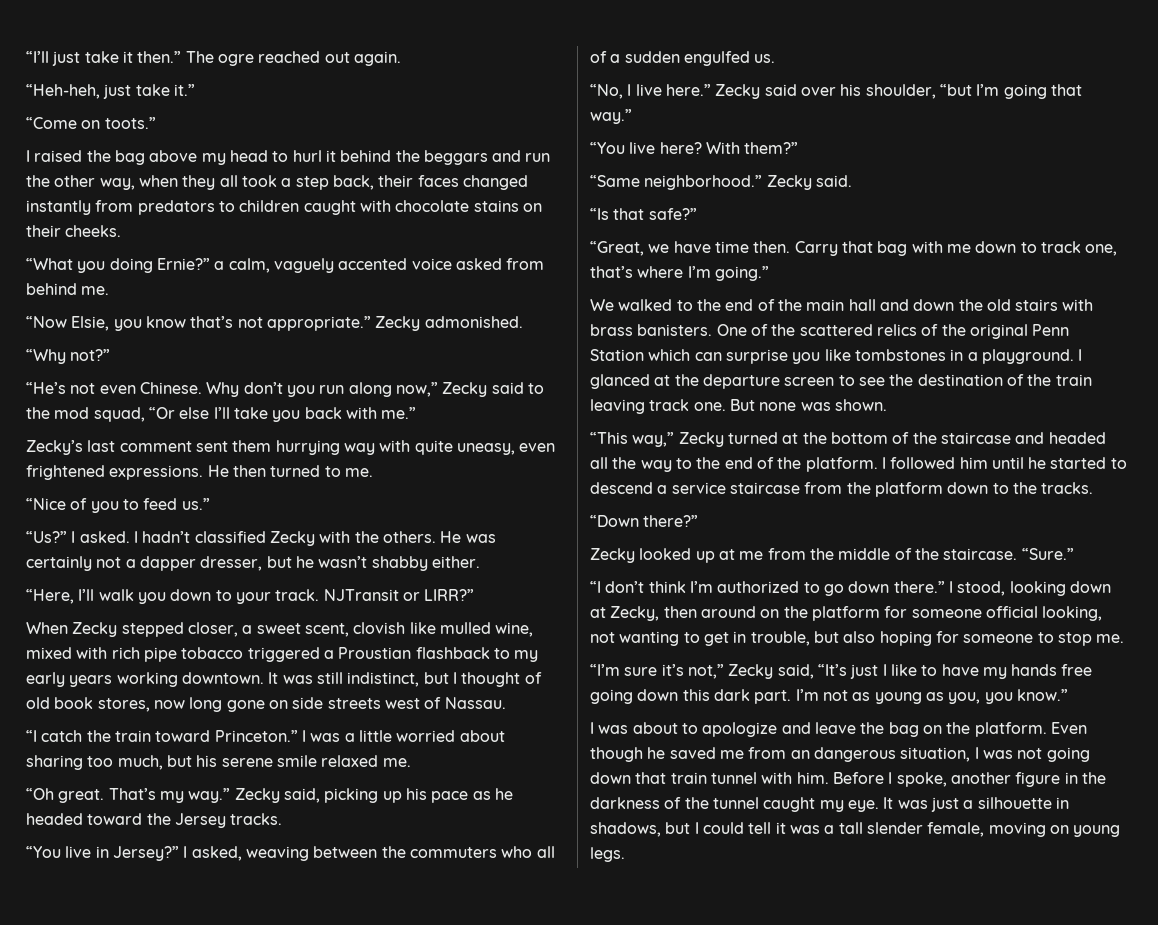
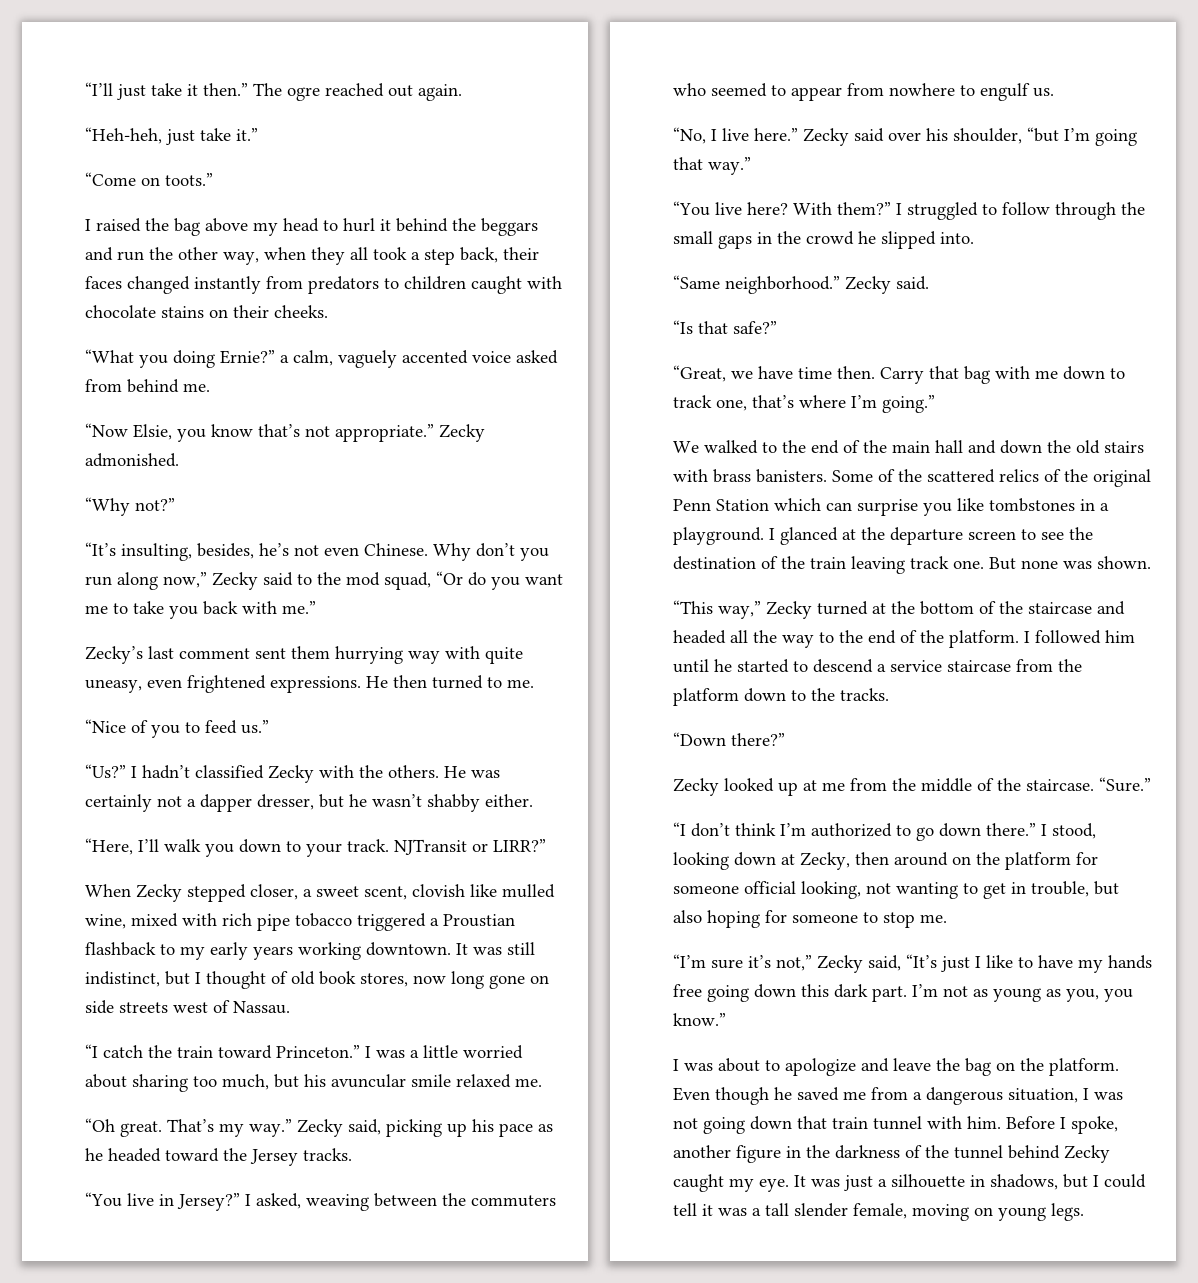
[26,382,66,394] “He’s -> [85,542,289,561] “It’s insulting, besides, he’s
[179,407,230,419] else I’ll -> [468,572,563,590] [85,603,128,614] do you want me to
[79,531,138,543] asked. I -> (137, 772) none
[221,758,273,767] serene -> [331,1074,406,1088] avuncular
[536,846,555,858] [590,51,750,66] all of a sudden engulfed -> [711,83,1030,101] seemed to appear from nowhere to engulf
(799, 148) none -> [896,202,1145,220] [673,231,974,249] I struggled to follow through the small gaps in the crowd he slipped into.
[716,324,747,336] One -> [832,470,873,482] Some
[790,750,810,759] an -> [913,1092,922,1100] a
(759, 803) none -> [1008,1145,1110,1163] behind Zecky

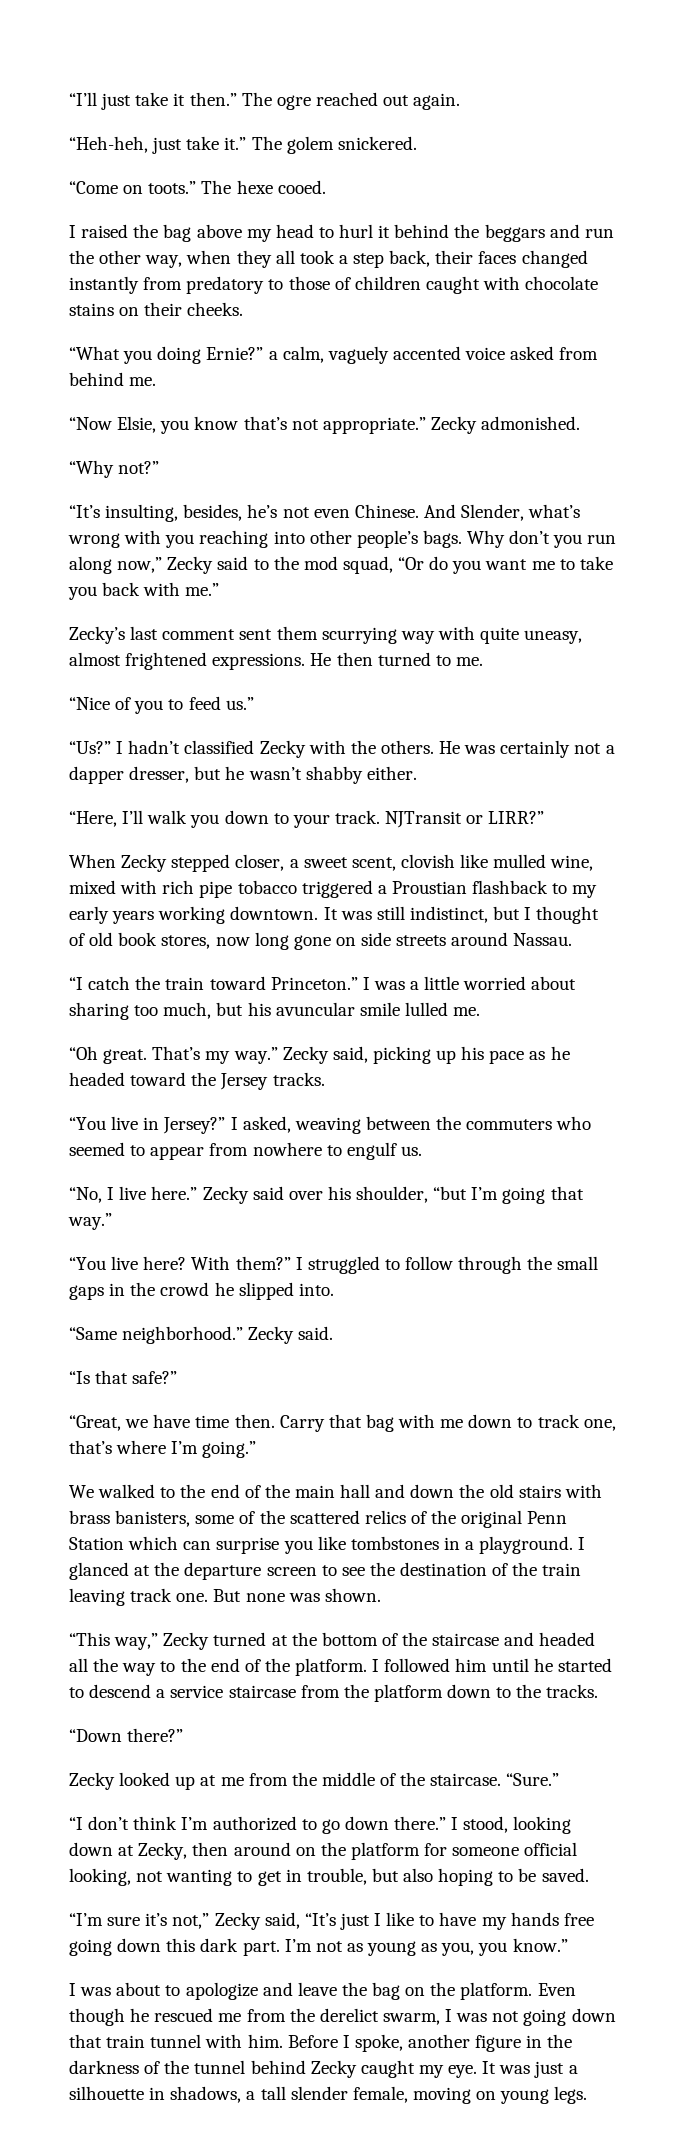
(258, 134) none -> [251,136,417,154] The golem snickered.
(213, 179) none -> [201,180,326,194] The hexe cooed.
[308,276,399,294] predators to -> [186,276,351,294] predatory to those of
(428, 549) none -> [423,504,581,521] [68,530,462,548] And Slender, what’s wrong with you reaching into other people’s bags.
[335,646,403,664] hurrying -> [321,627,397,644] scurrying
[147,679,182,688] even -> [69,652,121,666] almost
[173,1000,230,1013] west of -> [451,932,509,946] around
[456,1074,511,1088] relaxed -> [404,1002,448,1016] lulled
[756,469,873,483] banisters. Some -> [115,1510,235,1527] banisters, some
[765,910,947,928] for someone to stop me. -> [498,1868,589,1882] to be saved.
[797,1087,1078,1105] saved me from a dangerous situation, -> [154,2008,440,2025] rescued me from the derelict swarm,
[1063,1174,1146,1188] [673,1203,747,1216] but I could tell it was -> (242, 2094) none

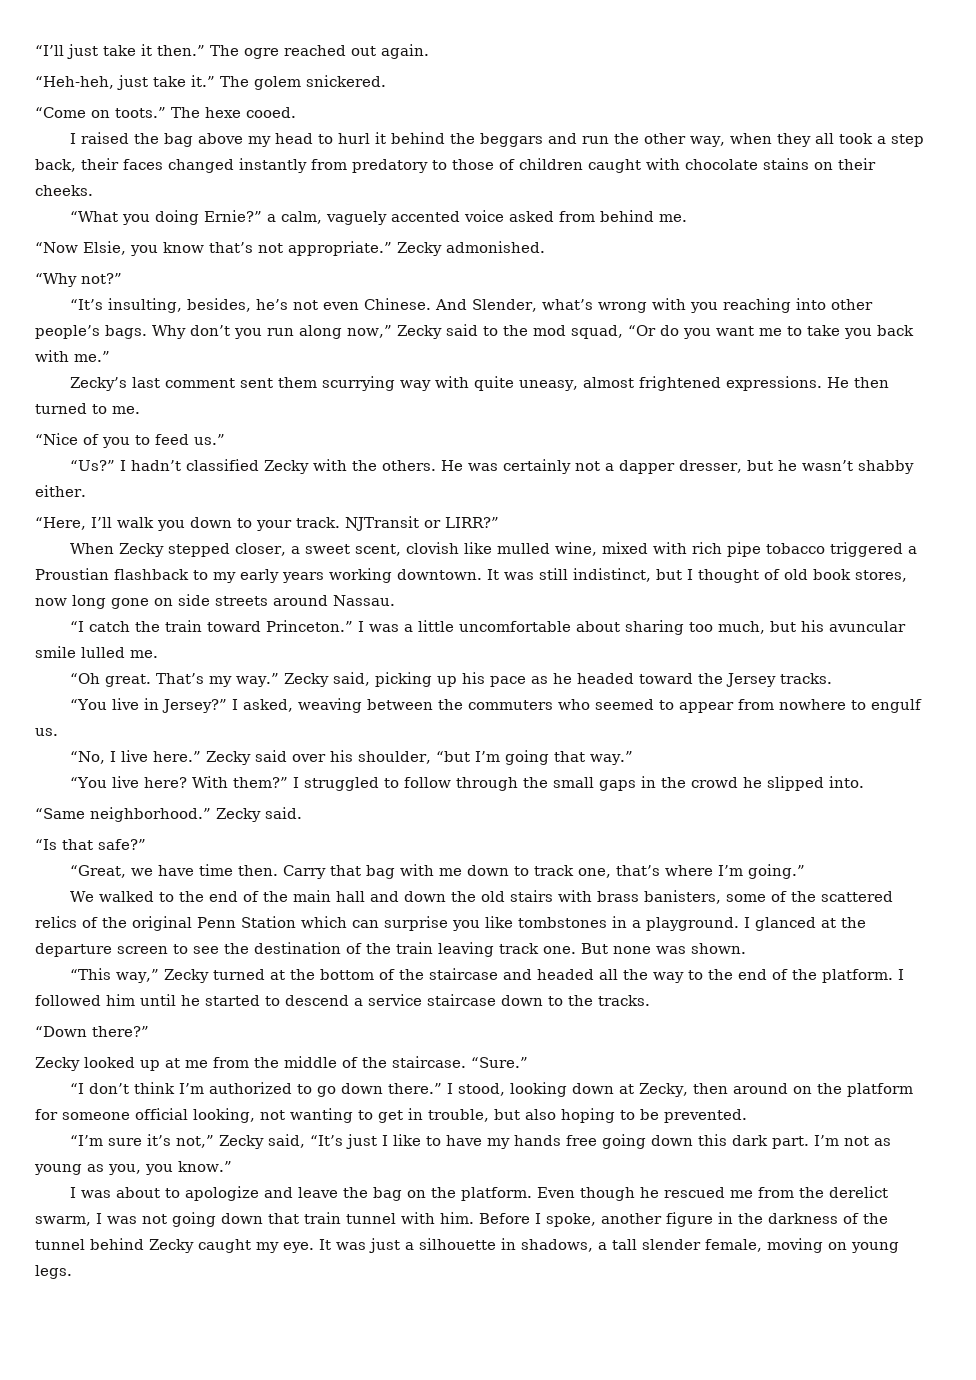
[463,976,527,990] worried -> [458,621,571,632] uncomfortable
[300,1684,443,1702] from the platform -> (496, 1000) none
[541,1868,589,1882] saved. -> [664,1109,747,1123] prevented.

